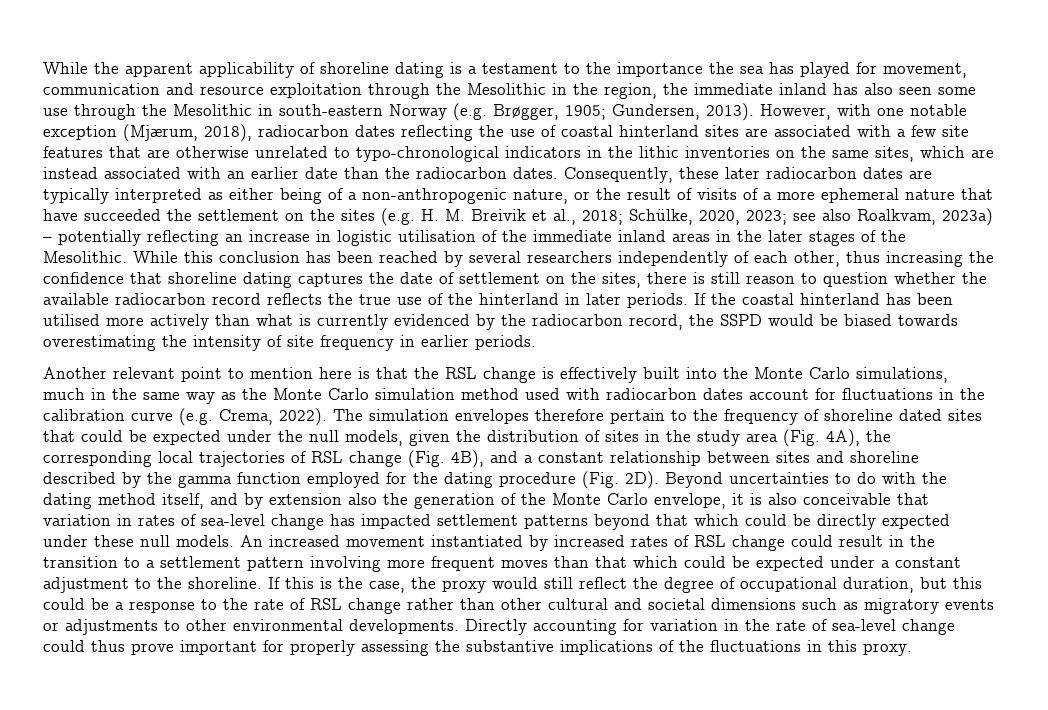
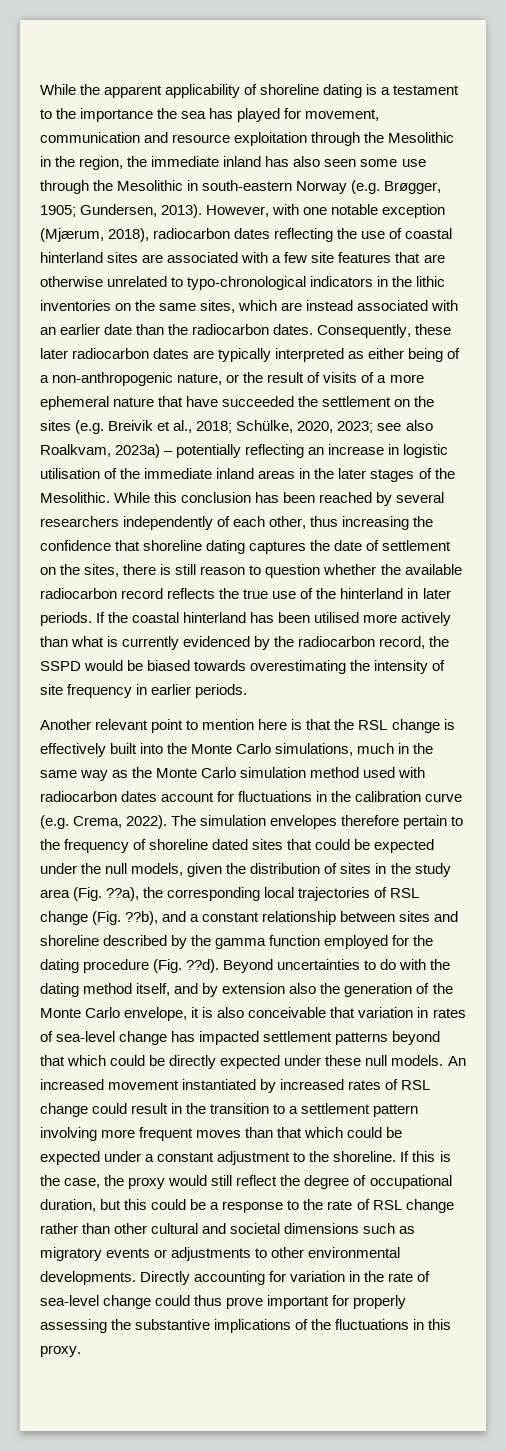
[421,209,465,221] H. M. -> (105, 427) none
[826,429,860,447] 4A), -> [106,887,140,901] ??a),
[451,450,484,468] 4B), -> [125,911,159,925] ??b),
[625,471,659,489] 2D). -> [186,959,220,973] ??d).

